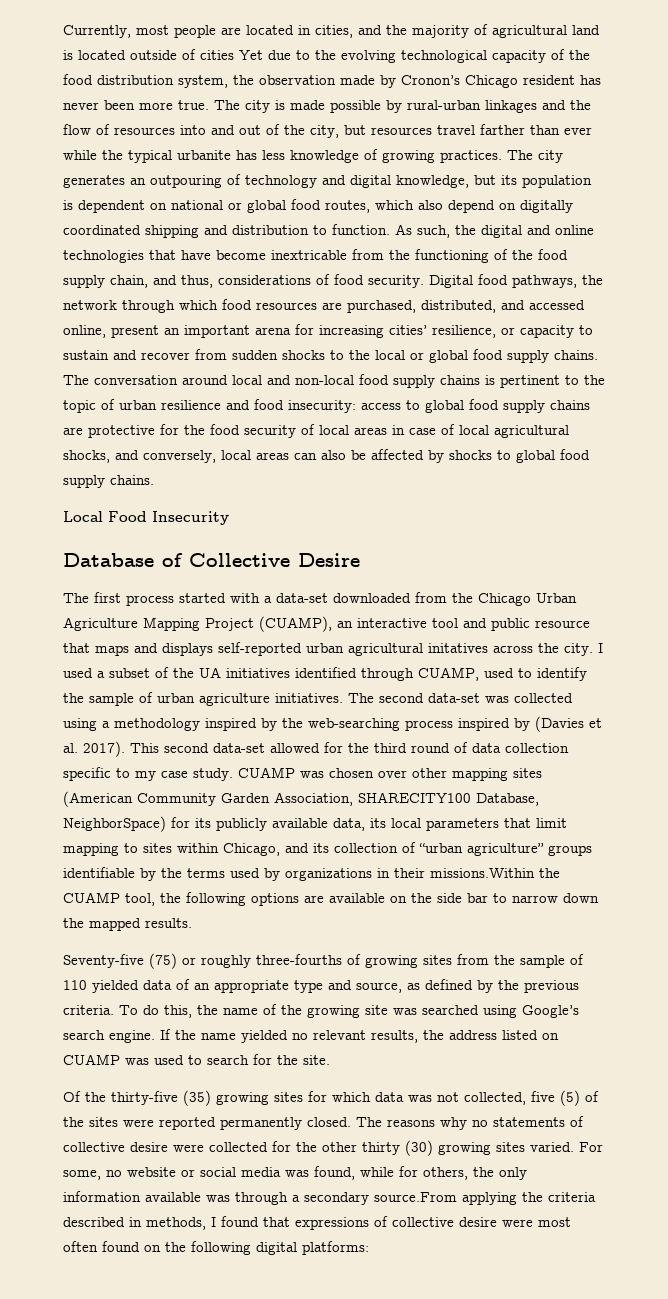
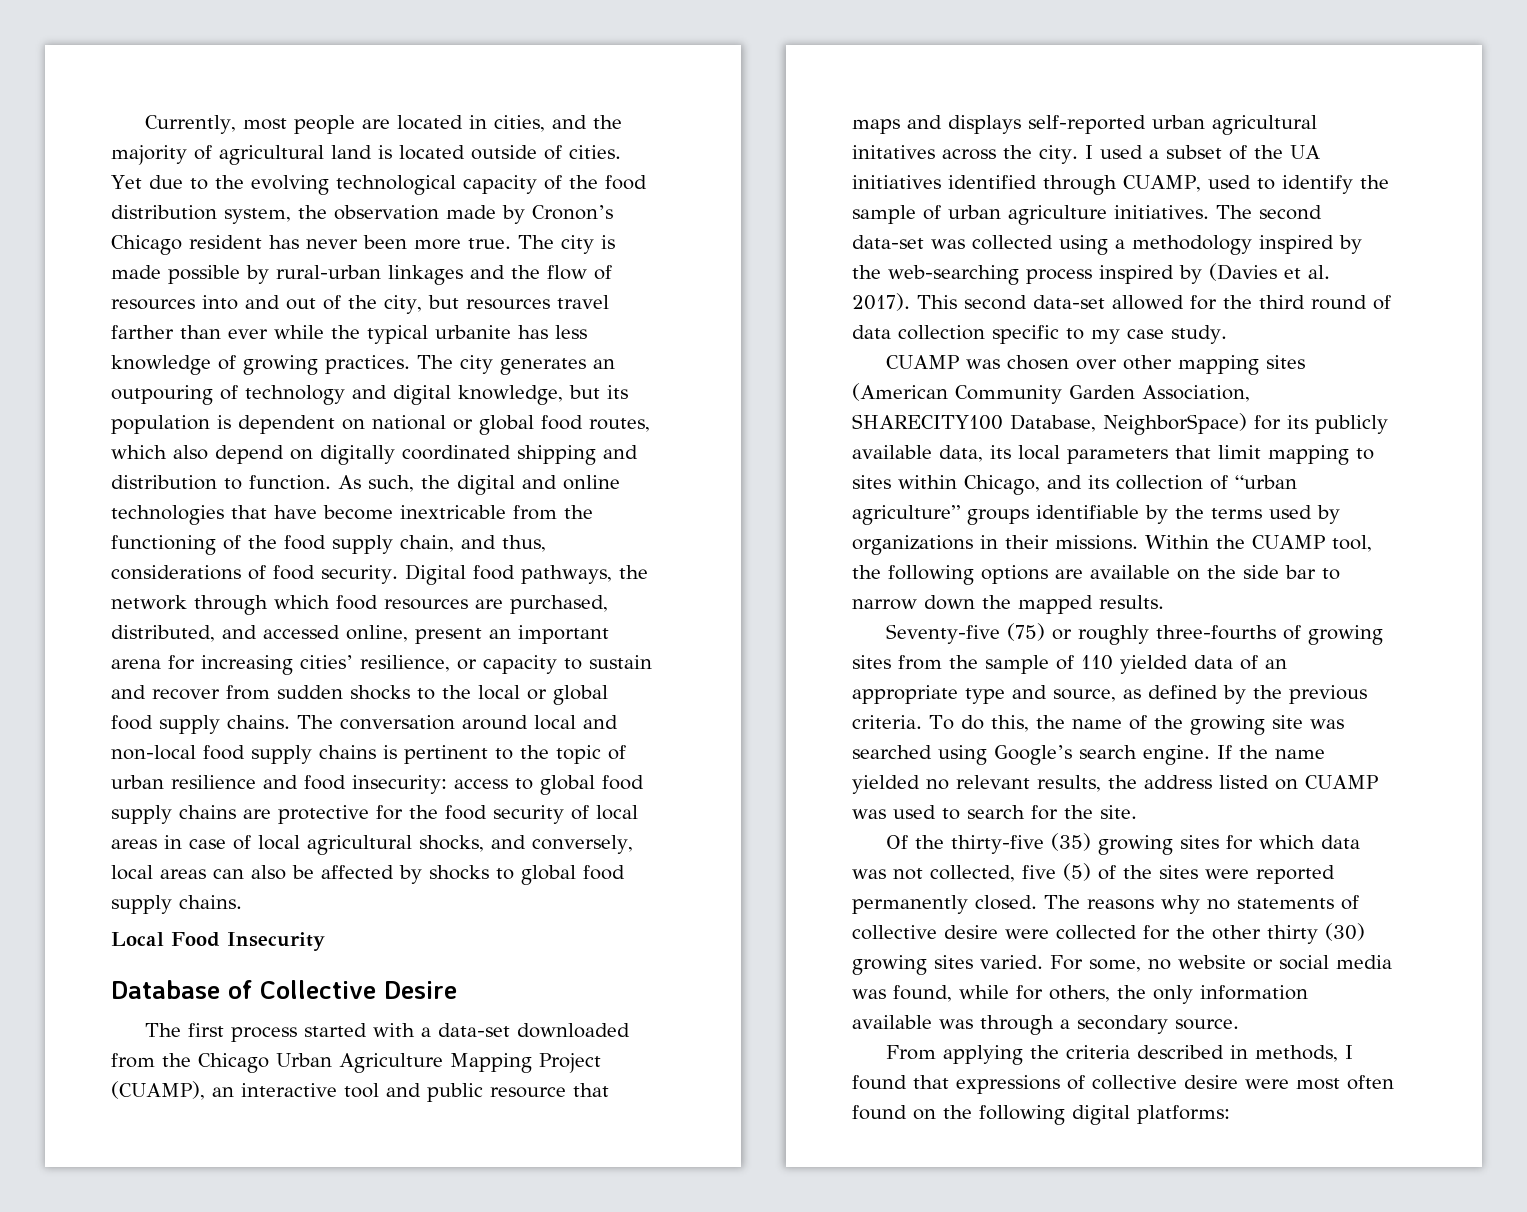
[200,50,234,60] cities -> [569,145,621,159] cities.
(233, 774) none -> (1227, 334) //
[430,868,535,878] missions.Within -> [1055,535,1209,550] missions. Within
[374,1192,457,1202] source.From -> [1175,1019,1239,1030] [886,1045,937,1060] source. // From

